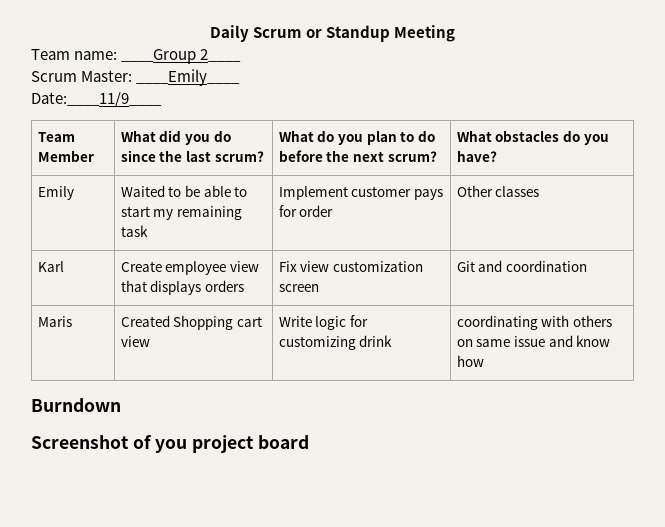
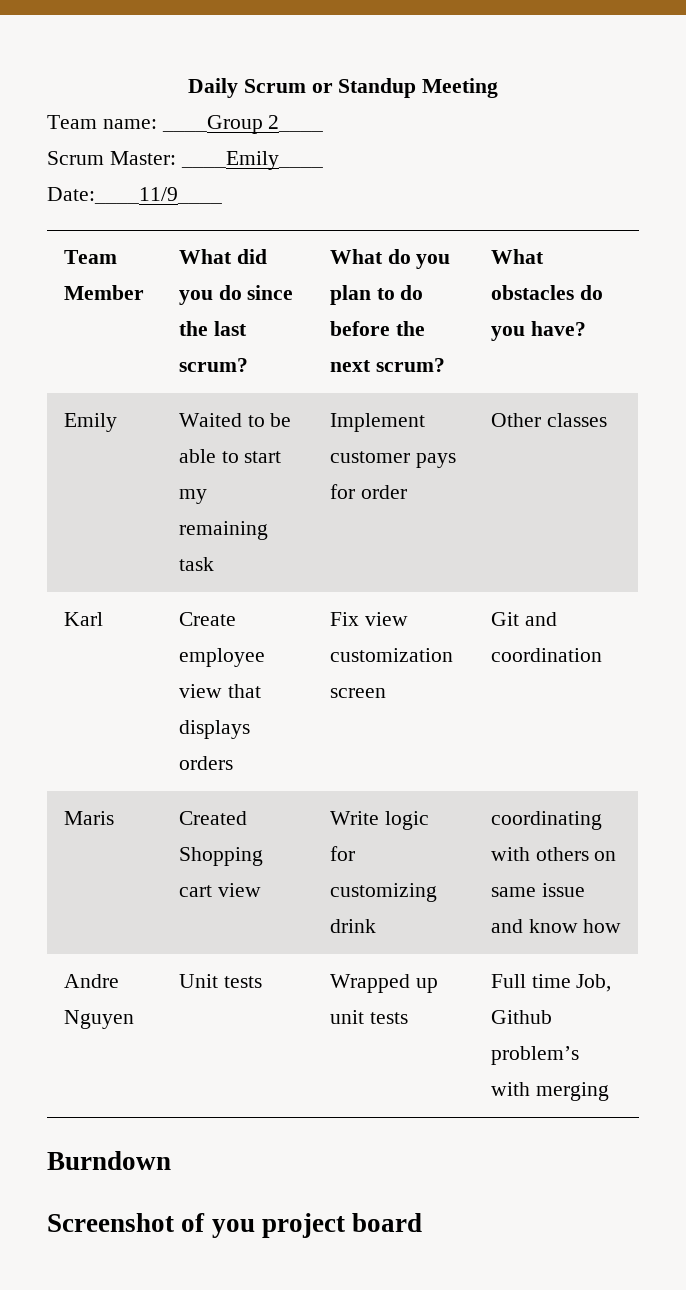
(484, 361) none -> [63,974,119,988] [63,1010,134,1029] [178,974,262,988] [329,974,438,993] [329,1010,408,1024] [490,974,612,992] [490,1010,552,1024] [490,1046,579,1065] [490,1082,609,1101] // Andre Nguyen | Unit tests | Wrapped up unit tests | Full time Job, Github problem’s with merging

